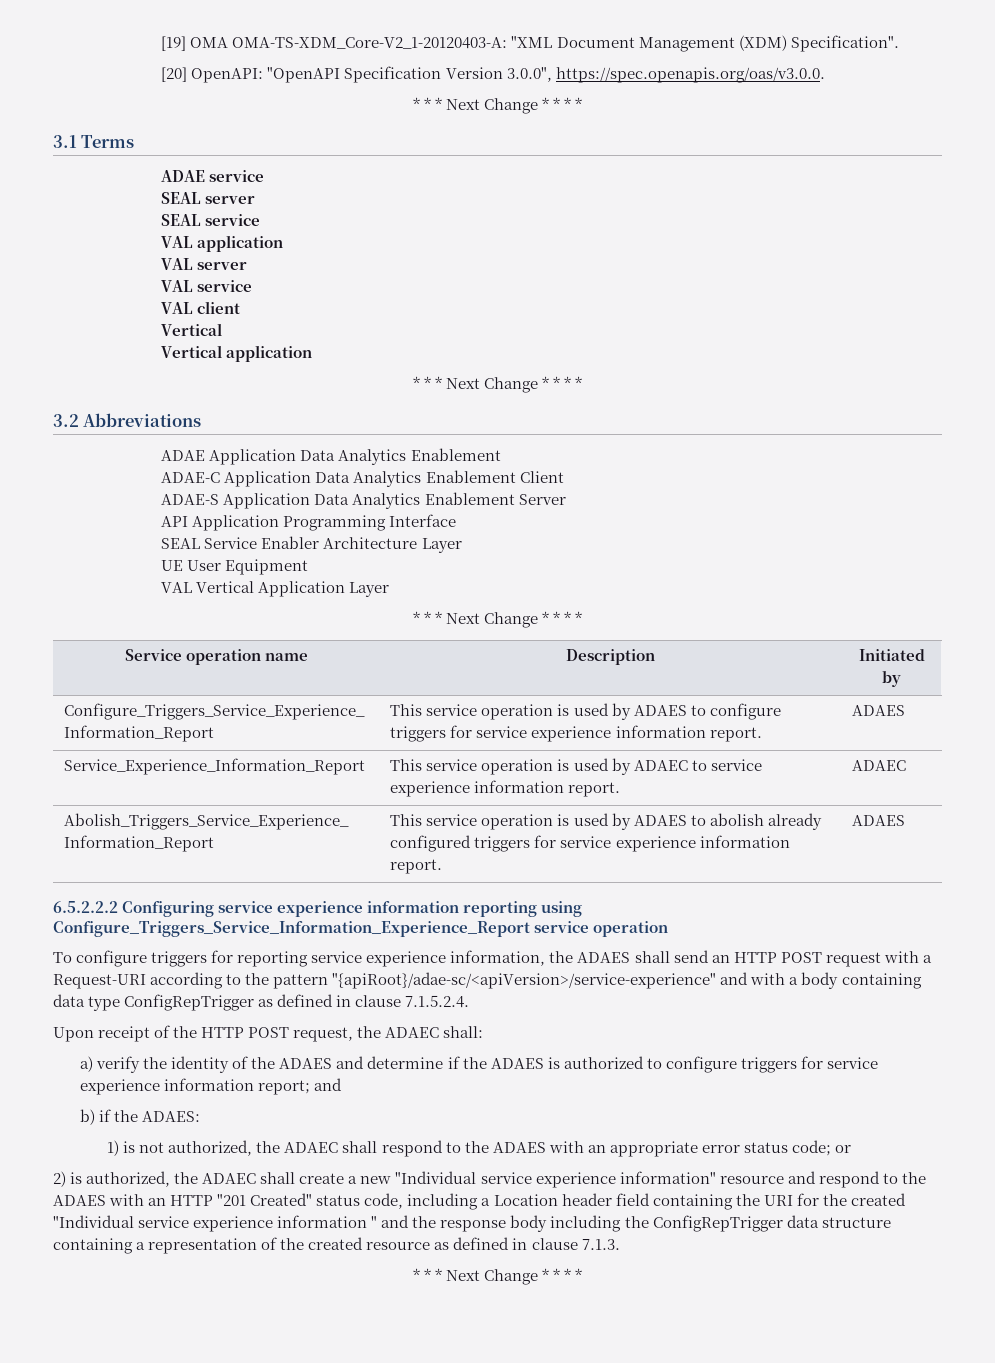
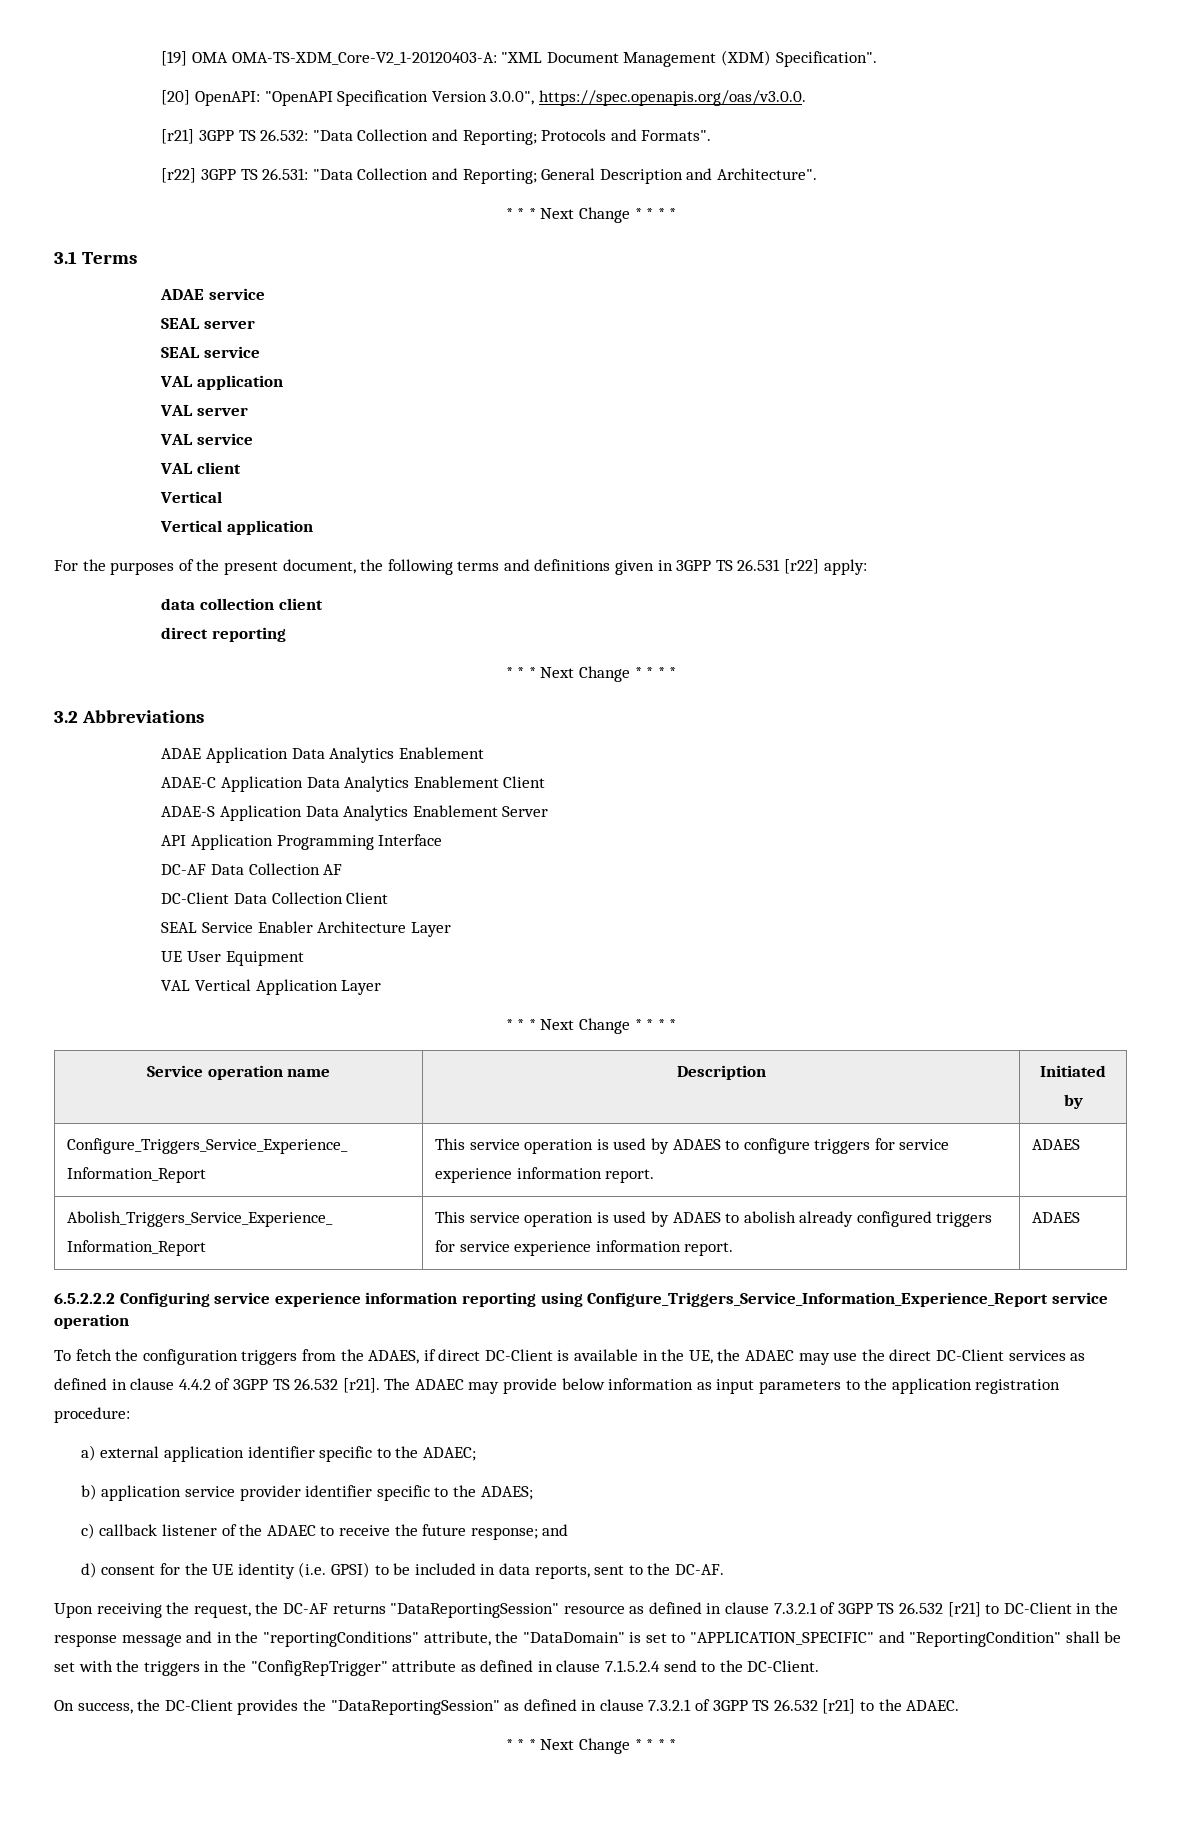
(825, 75) none -> [161,129,712,145] [161,168,817,184] // [r21] 3GPP TS 26.532: "Data Collection and Reporting; Protocols and Formats". // [r22] 3GPP TS 26.531: "Data Collection and Reporting; General Description and Architecture".
(313, 353) none -> [54,559,867,575] [161,598,323,610] [161,627,286,642] // For the purposes of the present document, the following terms and definitions given in 3GPP TS 26.531 [r22] apply: // data collection client // direct reporting
(457, 520) none -> [161,863,343,875] [161,892,389,904] // DC-AF Data Collection AF // DC-Client Data Collection Client
[64,758,366,775] [390,758,762,775] [390,780,621,797] [852,760,907,771] // Service_Experience_Information_Report | This service operation is used by ADAEC to service experience information report. | ADAEC -> (1080, 1144) none
[76,950,932,967] [53,972,922,989] [53,994,470,1011] [53,1025,484,1042] [80,1056,878,1073] [80,1078,343,1095] [80,1109,201,1125] [107,1140,851,1157] [53,1171,926,1188] [53,1193,906,1210] [53,1215,891,1232] [53,1237,364,1254] configure triggers for reporting service experience information, the ADAES shall send an HTTP POST request with a Request-URI according to the pattern "{apiRoot}/adae-sc/<apiVersion>/service-experience" and with a body containing data type ConfigRepTrigger as defined in clause 7.1.5.2.4. // Upon receipt of the HTTP POST request, the ADAEC shall: // a) verify the identity of the ADAES and determine if the ADAES is authorized to configure triggers for service experience information report; and // b) if the ADAES: // 1) is not authorized, the ADAEC shall respond to the ADAES with an appropriate error status code; or // 2) is authorized, the ADAEC shall create a new "Individual service experience information" resource and respond to the ADAES with an HTTP "201 Created" status code, including a Location header field containing the URI for the created "Individual service experience information " and the response body including the ConfigRepTrigger data structure containing a representation of the created -> [75,1349,1086,1365] [54,1378,1061,1394] [54,1407,130,1423] [80,1445,476,1462] [80,1484,533,1501] [80,1523,569,1540] [80,1562,724,1579] [54,1602,560,1618] fetch the configuration triggers from the ADAES, if direct DC-Client is available in the UE, the ADAEC may use the direct DC-Client services as defined in clause 4.4.2 of 3GPP TS 26.532 [r21]. The ADAEC may provide below information as input parameters to the application registration procedure: // a) external application identifier specific to the ADAEC; // b) application service provider identifier specific to the ADAES; // c) callback listener of the ADAEC to receive the future response; and // d) consent for the UE identity (i.e. GPSI) to be included in data reports, sent to the DC-AF. // Upon receiving the request, the DC-AF returns "DataReportingSession"
[581,1239,620,1250] 7.1.3. -> [773,1602,1118,1617] [54,1631,1122,1647] [54,1660,820,1676] [54,1699,960,1715] 7.3.2.1 of 3GPP TS 26.532 [r21] to DC-Client in the response message and in the "reportingConditions" attribute, the "DataDomain" is set to "APPLICATION_SPECIFIC" and "ReportingCondition" shall be set with the triggers in the "ConfigRepTrigger" attribute as defined in clause 7.1.5.2.4 send to the DC-Client. // On success, the DC-Client provides the "DataReportingSession" as defined in clause 7.3.2.1 of 3GPP TS 26.532 [r21] to the ADAEC.

